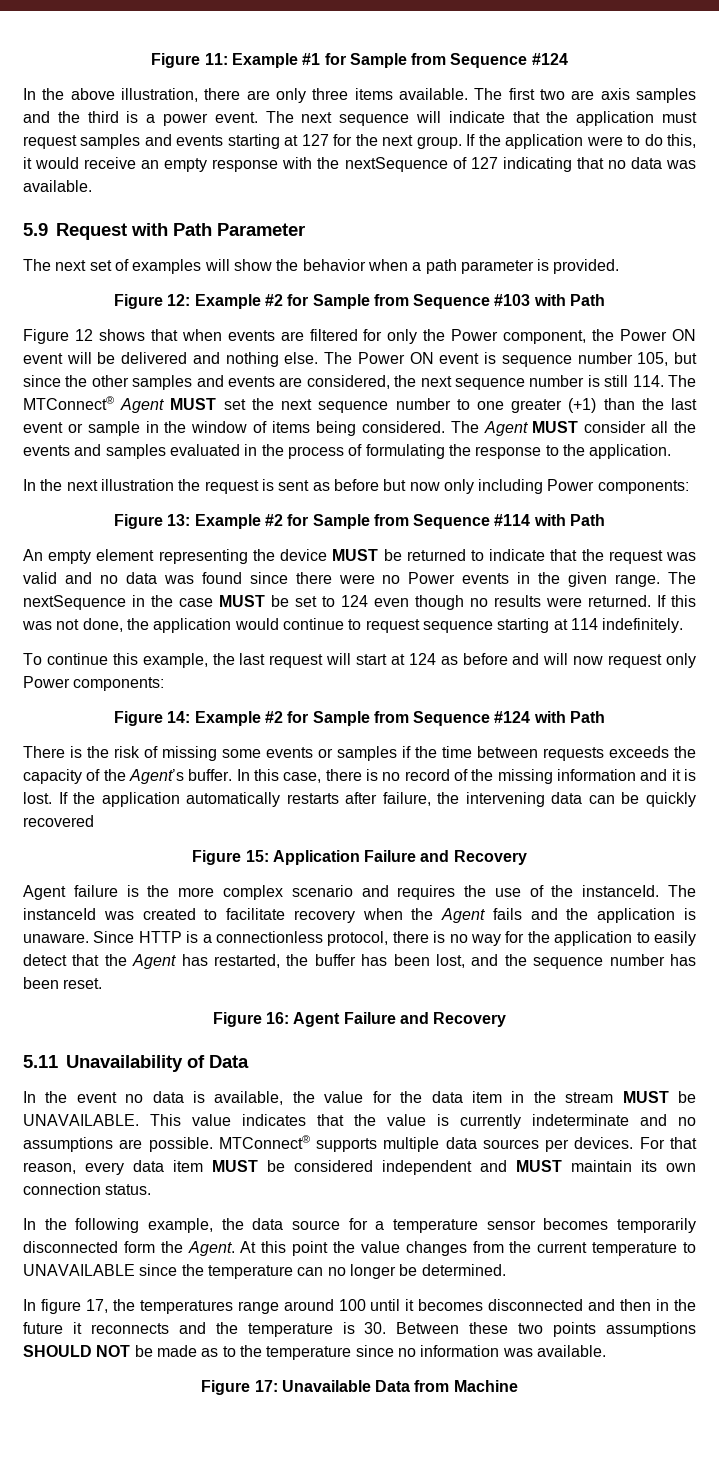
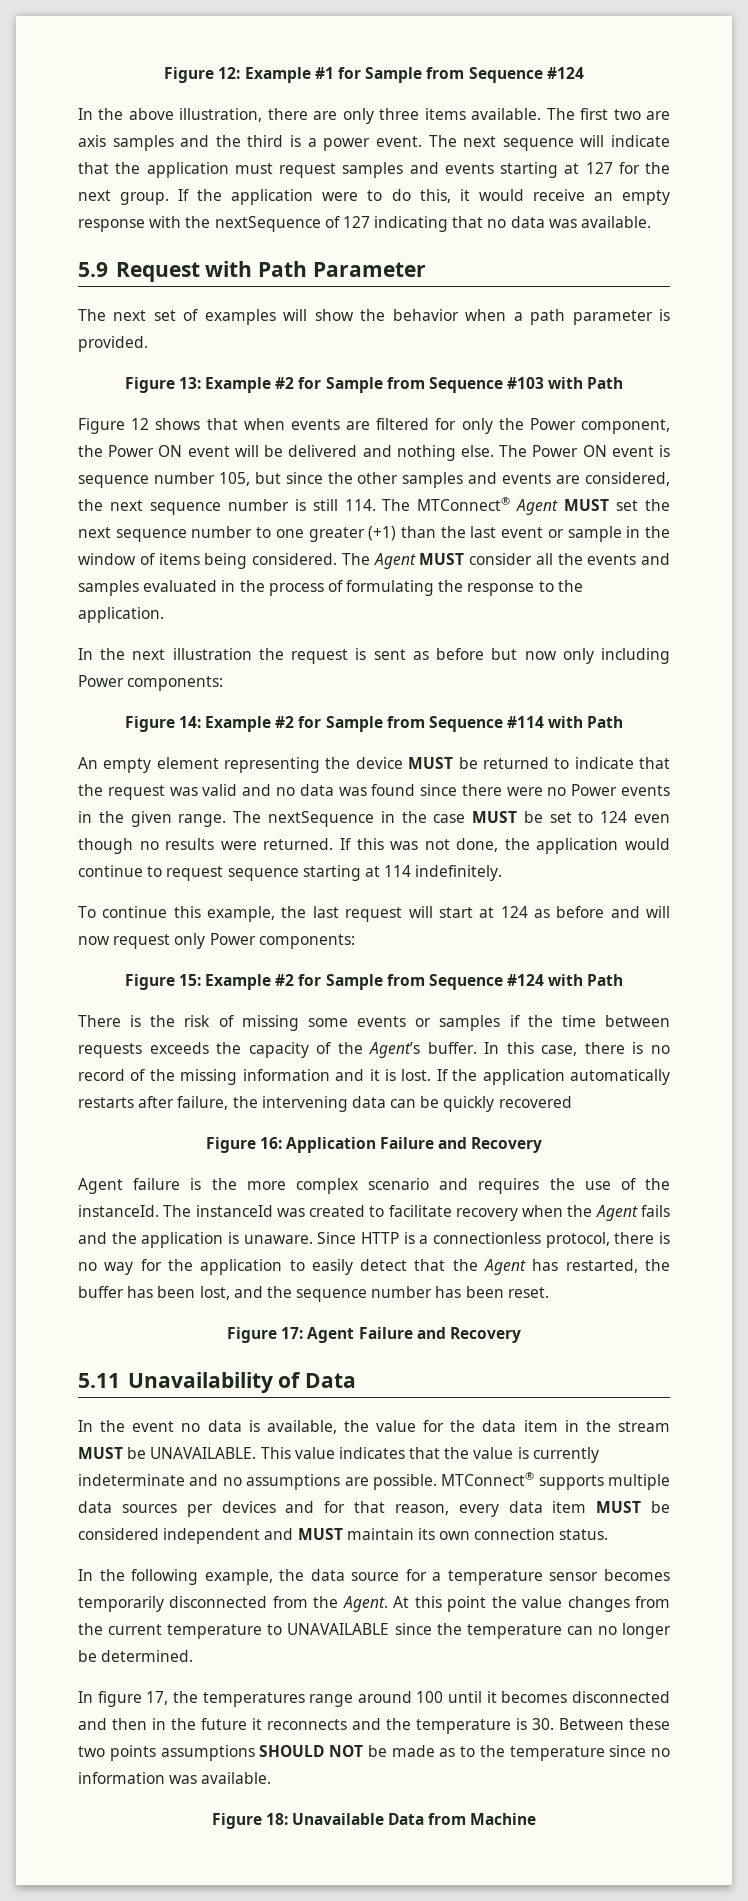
[151,53,228,68] Figure 11: -> [164,67,241,83] Figure 12:
[167,294,191,306] 12: -> [178,377,201,389] 13:
[167,514,191,526] 13: -> [178,716,201,728] 14:
[167,711,191,723] 14: -> [178,974,201,986] 15:
[245,850,269,862] 15: -> [259,1137,282,1149] 16:
[266,1012,290,1024] 16: -> [281,1327,304,1339] 17:
[574,1137,665,1149] devices. For -> [221,1501,346,1513] devices and for
[123,1241,155,1253] form -> [272,1596,308,1608] from
[254,1380,278,1392] 17: -> [265,1813,288,1825] 18:

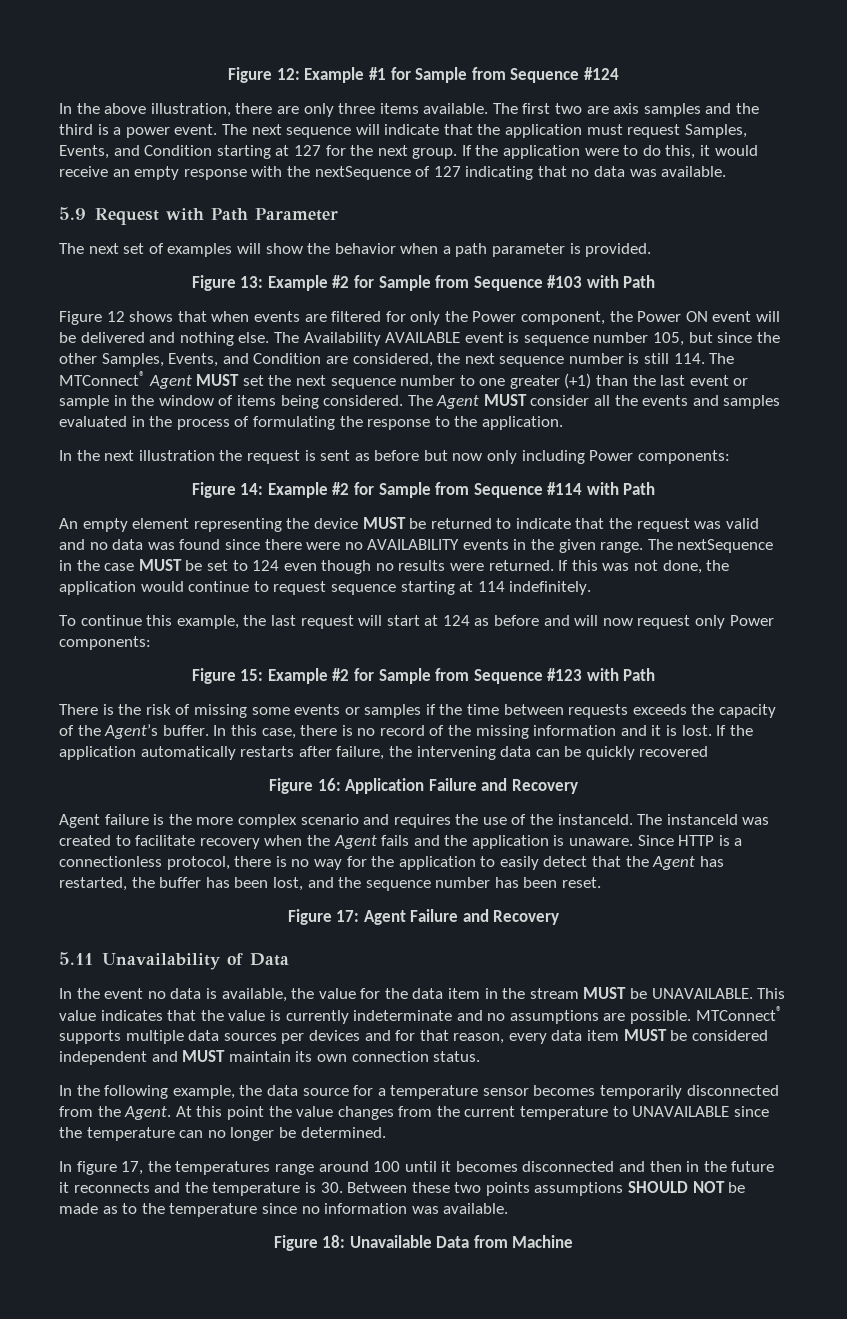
[342,162,494,178] samples and events -> [684,124,747,138] [59,145,213,159] Samples, Events, and Condition
[532,445,607,457] Power ON -> [303,332,461,346] Availability AVAILABLE
[402,472,552,488] samples and events -> [101,353,322,367] Samples, Events, and Condition
[571,784,618,796] Power -> [367,539,460,550] AVAILABILITY
[507,974,545,986] #124 -> [547,668,583,681] #123

